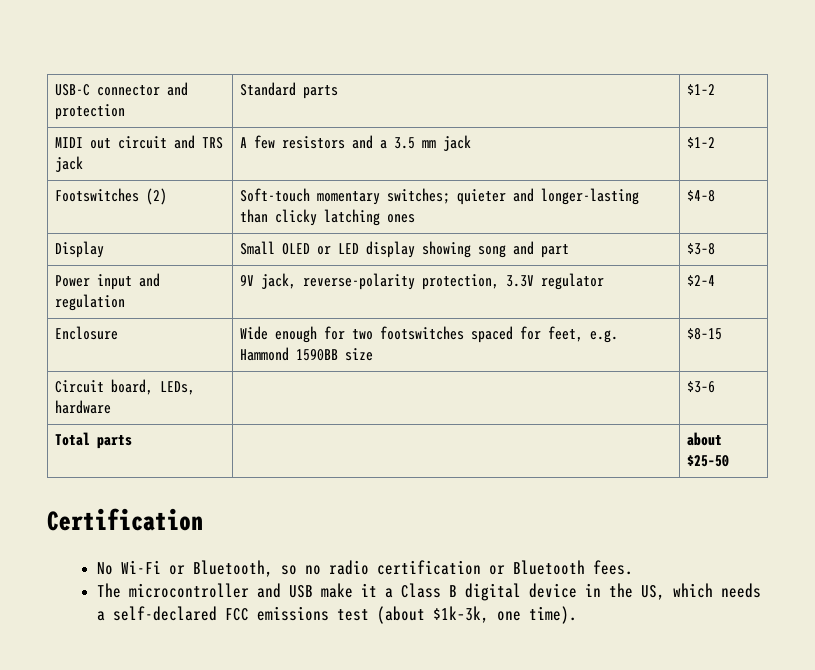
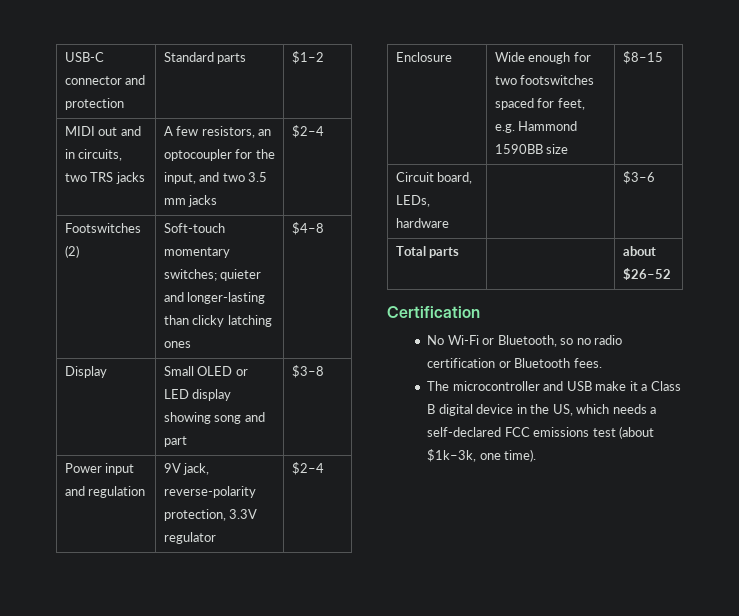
[117,135,223,149] [54,156,83,172] [239,135,471,151] [686,137,715,148] circuit and TRS jack | A few resistors and a 3.5 mm jack | $1–2 -> [120,126,141,136] [64,149,123,161] [64,172,145,184] [163,126,272,138] [163,149,275,161] [163,172,268,184] [163,195,218,207] [291,125,324,138] and in circuits, two TRS jacks | A few resistors, an optocoupler for the input, and two 3.5 mm jacks | $2–4
[686,455,729,467] $25–50 -> [622,268,671,280] $26–52

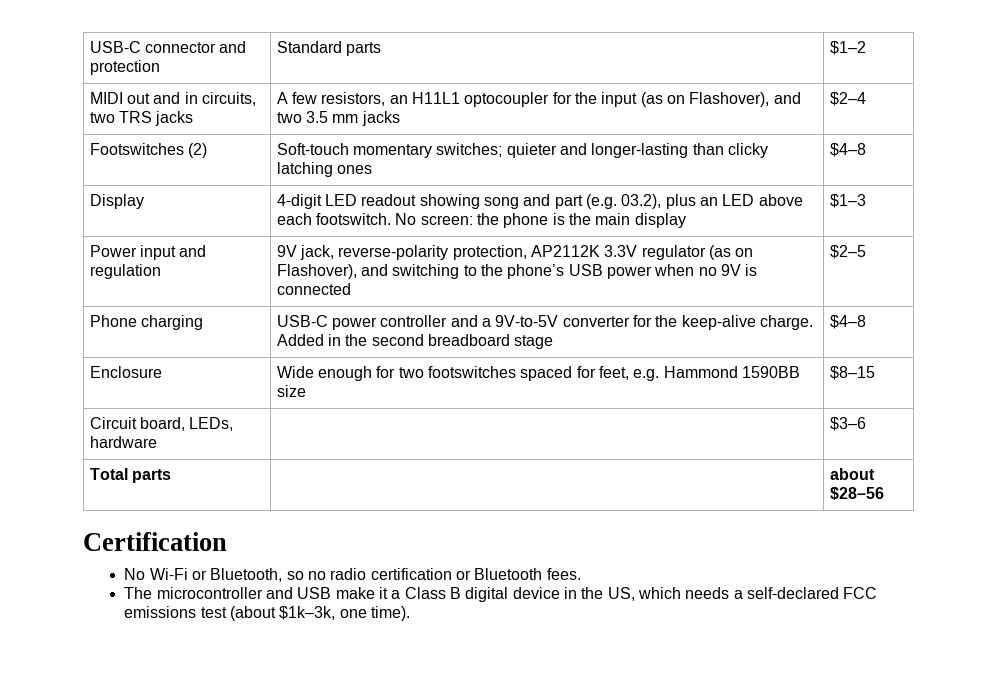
(272, 132) none -> [412,92,461,104] H11L1
[163,172,196,184] input, -> [601,92,770,107] input (as on Flashover),
[163,366,248,376] [163,389,232,401] Small OLED or LED display -> [276,194,417,209] 4-digit LED readout
[291,365,324,378] | $3–8 -> [585,194,803,209] [276,213,686,228] [829,194,866,208] (e.g. 03.2), plus an LED above each footswitch. No screen: the phone is the main display | $1–3
(226, 515) none -> [531,245,601,257] AP2112K
[291,462,324,475] | $2–4 -> [708,245,754,260] [276,264,758,279] [276,283,351,295] [829,245,866,259] [89,315,204,330] [276,315,813,330] [276,334,554,349] [829,315,866,329] (as on Flashover), and switching to the phone’s USB power when no 9V is connected | $2–5 // Phone charging | USB-C power controller and a 9V-to-5V converter for the keep-alive charge. Added in the second breadboard stage | $4–8
[622,268,671,280] $26–52 -> [829,487,884,500] $28–56

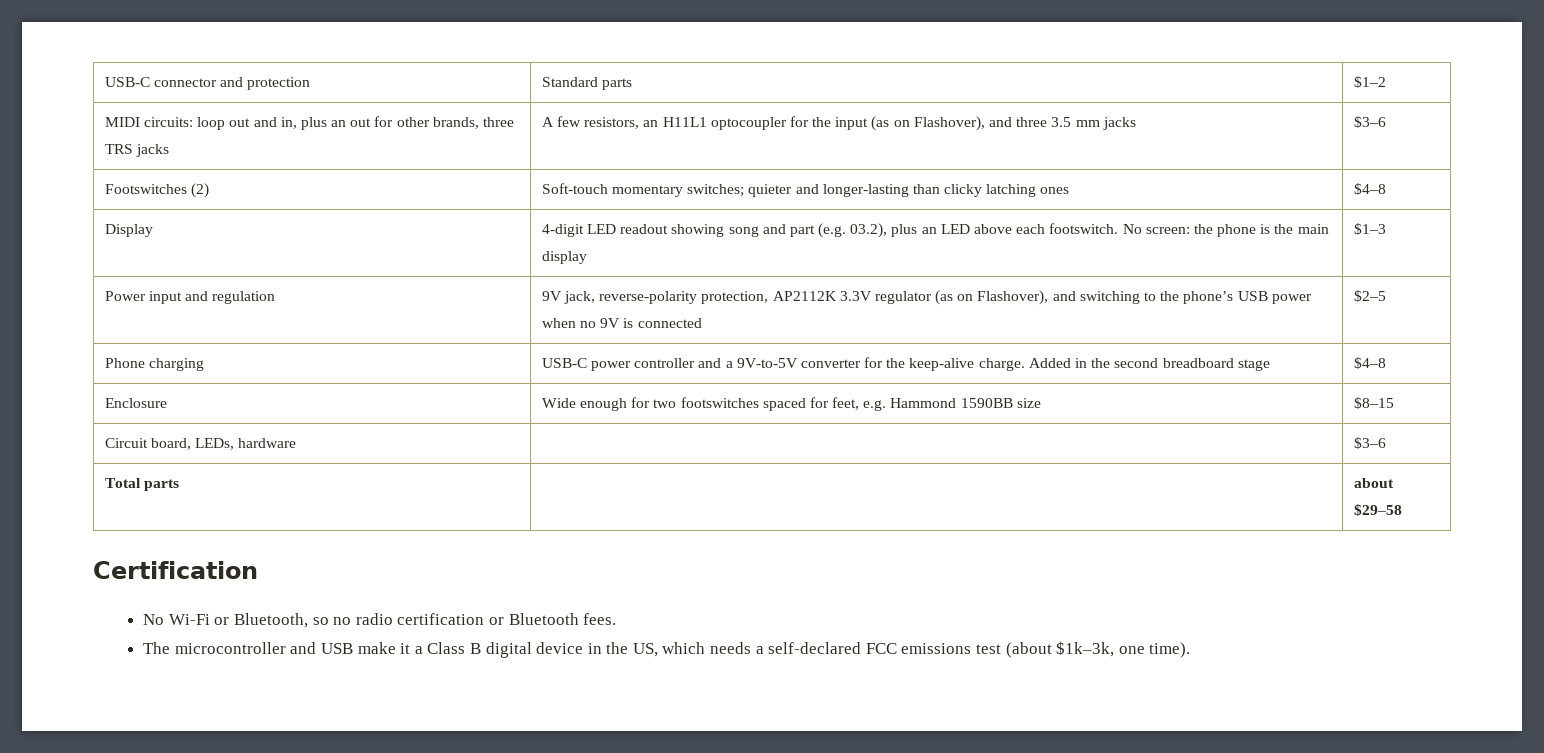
[127,92,257,106] [89,112,115,123] out and in circuits, two -> [143,116,514,130] circuits: loop out and in, plus an out for other brands, three
[276,112,302,123] two -> [1016,117,1048,127] three
[829,92,866,106] $2–4 -> [1353,116,1386,128] $3–6
[829,487,884,500] $28–56 -> [1353,504,1402,516] $29–58

